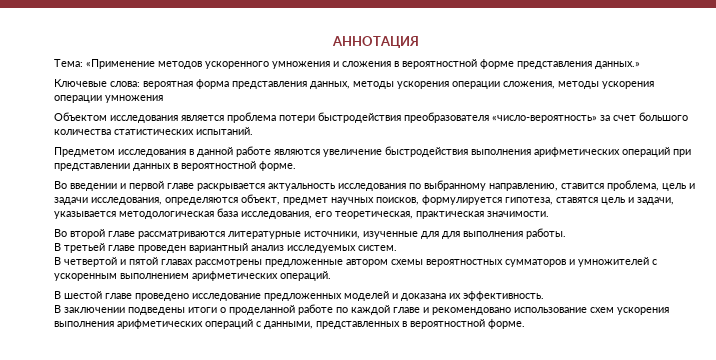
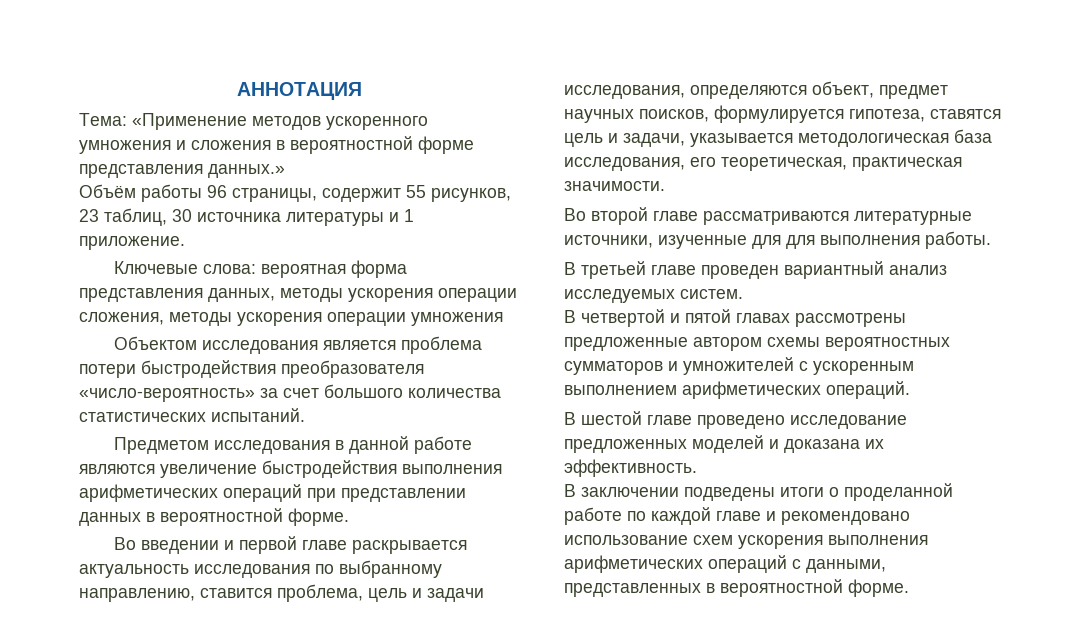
(640, 65) none -> [79,184,511,202] [79,208,414,226] [79,236,185,250] // Объём работы 96 страницы, содержит 55 рисунков, 23 таблиц, 30 источника литературы и 1 приложение.

